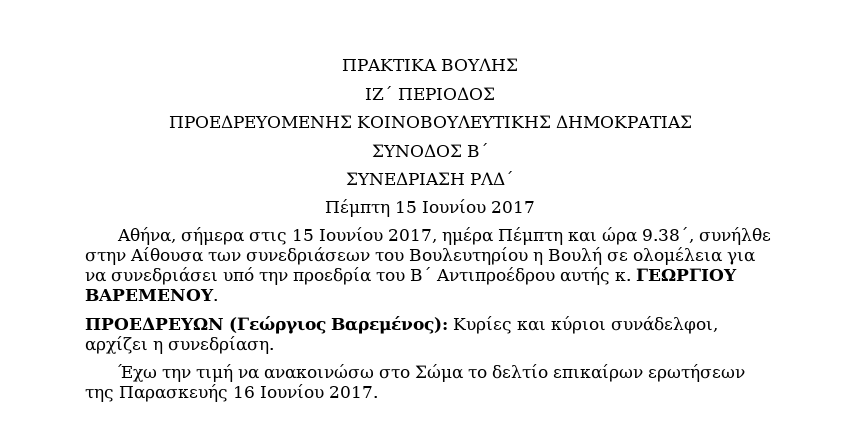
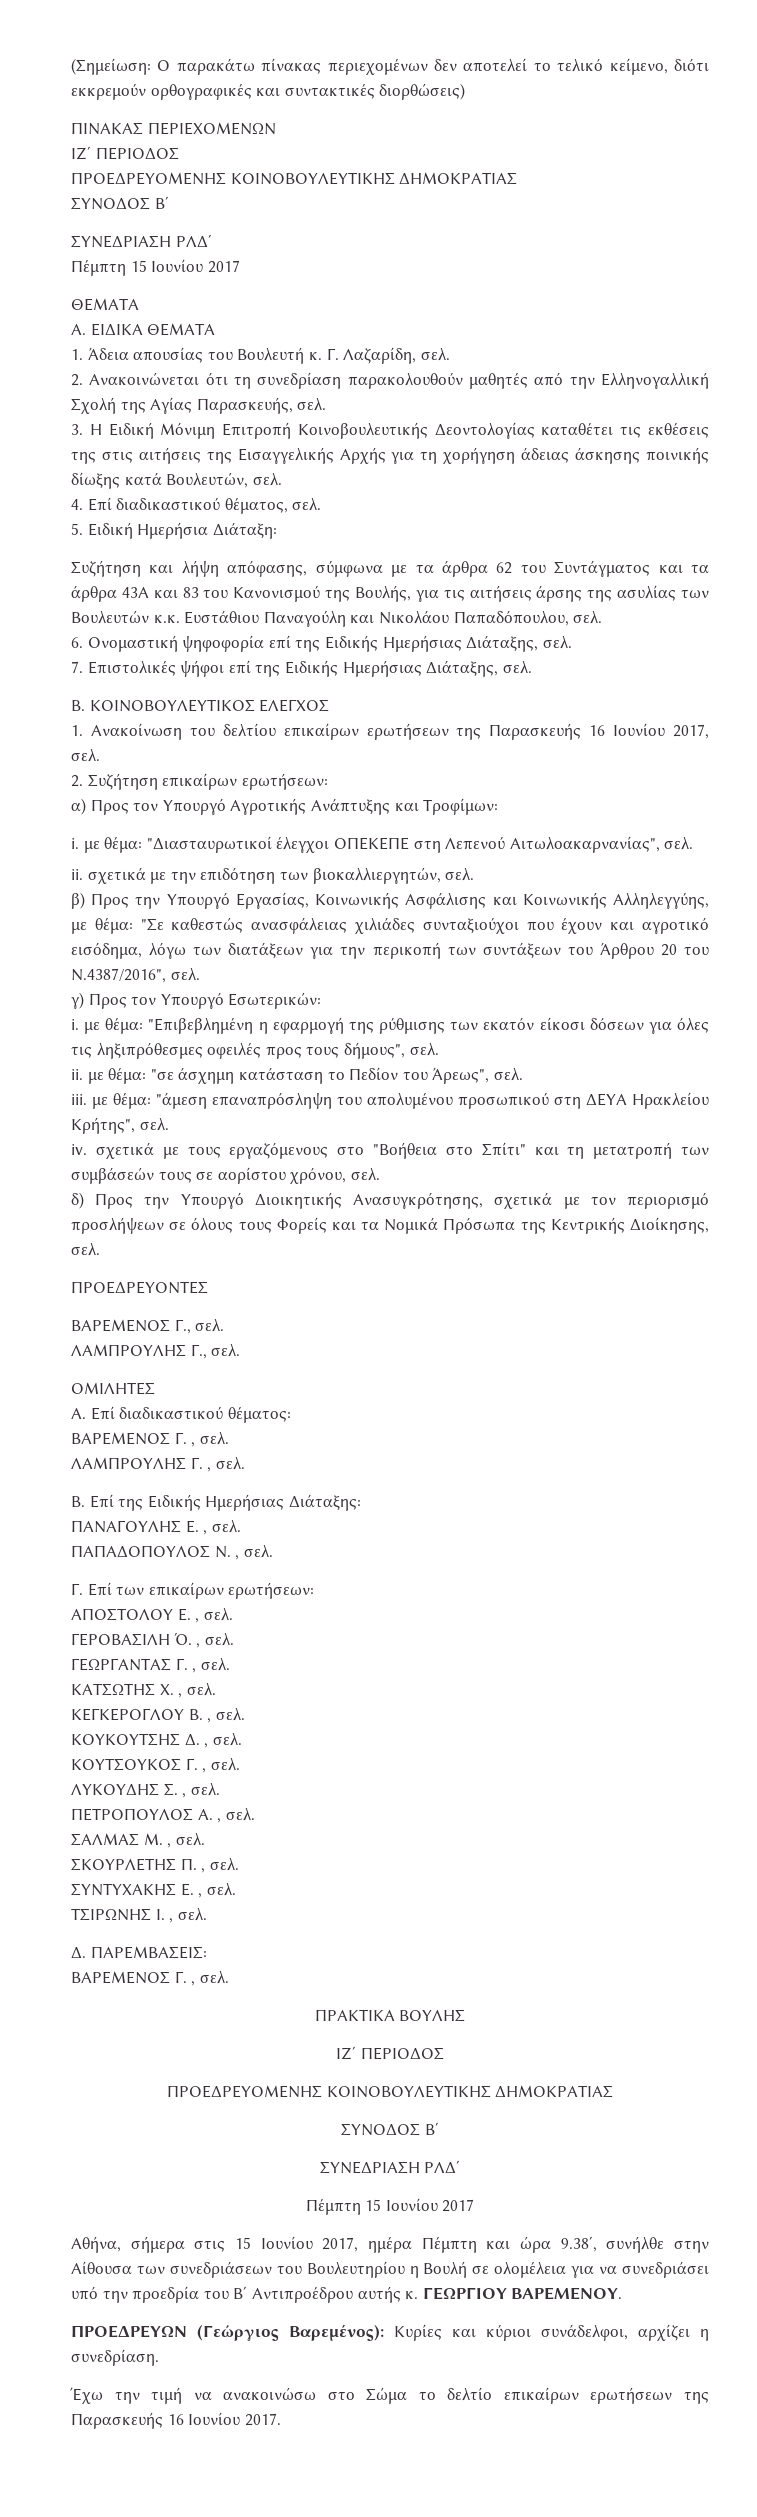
(342, 65) none -> [71,58,709,75] [71,83,466,100] [71,122,276,135] [71,146,179,160] [71,172,518,185] [71,196,169,210] [71,234,212,248] [71,259,240,276] [71,298,139,311] [71,323,216,336] [71,347,450,364] [71,372,709,389] [71,397,327,414] [71,422,709,439] [71,447,710,464] [71,472,282,489] [71,497,322,514] [71,522,277,539] [71,560,709,577] [71,585,709,602] [71,610,603,627] [71,635,572,652] [71,660,532,677] [71,699,330,712] [71,723,709,740] [71,748,100,762] [71,773,328,790] [71,798,499,815] [71,836,694,853] [71,867,475,884] [71,892,709,909] [71,917,709,934] [71,942,710,959] [71,967,200,983] [71,992,322,1009] [71,1017,709,1034] [71,1042,439,1059] [71,1067,523,1084] [71,1092,709,1109] [71,1117,169,1134] [71,1142,709,1159] [71,1167,380,1184] [71,1192,709,1209] [71,1217,709,1234] [71,1242,100,1256] [71,1281,208,1294] [71,1318,225,1334] [71,1343,241,1359] [71,1382,155,1395] [71,1406,291,1423] [71,1431,229,1447] [71,1456,245,1472] [71,1494,361,1511] [71,1519,241,1535] [71,1544,273,1560] [71,1582,315,1599] [71,1607,233,1623] [71,1632,234,1648] [71,1657,230,1673] [71,1682,216,1698] [71,1707,245,1723] [71,1732,242,1748] [71,1757,240,1773] [71,1782,220,1798] [71,1807,255,1823] [71,1832,205,1848] [71,1857,239,1873] [71,1882,236,1898] [71,1907,207,1923] [71,1946,207,1959] [71,1970,229,1986] (Σημείωση: Ο παρακάτω πίνακας περιεχομένων δεν αποτελεί το τελικό κείμενο, διότι εκκρεμούν ορθογραφικές και συντακτικές διορθώσεις) // ΠΙΝΑΚΑΣ ΠΕΡΙΕΧΟΜΕΝΩΝ // ΙΖ΄ ΠΕΡΙΟΔΟΣ // ΠΡΟΕΔΡΕΥΟΜΕΝΗΣ ΚΟΙΝΟΒΟΥΛΕΥΤΙΚΗΣ ΔΗΜΟΚΡΑΤΙΑΣ // ΣΥΝΟΔΟΣ Β΄ // ΣΥΝΕΔΡΙΑΣΗ ΡΛΔ΄ // Πέμπτη 15 Ιουνίου 2017 // ΘΕΜΑΤΑ // Α. ΕΙΔΙΚΑ ΘΕΜΑΤΑ // 1. Άδεια απουσίας του Βουλευτή κ. Γ. Λαζαρίδη, σελ. // 2. Ανακοινώνεται ότι τη συνεδρίαση παρακολουθούν μαθητές από την Ελληνογαλλική Σχολή της Αγίας Παρασκευής, σελ. // 3. Η Ειδική Μόνιμη Επιτροπή Κοινοβουλευτικής Δεοντολογίας καταθέτει τις εκθέσεις της στις αιτήσεις της Εισαγγελικής Αρχής για τη χορήγηση άδειας άσκησης ποινικής δίωξης κατά Βουλευτών, σελ. // 4. Επί διαδικαστικού θέματος, σελ. // 5. Ειδική Ημερήσια Διάταξη: // Συζήτηση και λήψη απόφασης, σύμφωνα με τα άρθρα 62 του Συντάγματος και τα άρθρα 43Α και 83 του Κανονισμού της Βουλής, για τις αιτήσεις άρσης της ασυλίας των Βουλευτών κ.κ. Ευστάθιου Παναγούλη και Νικολάου Παπαδόπουλου, σελ. // 6. Ονομαστική ψηφοφορία επί της Ειδικής Ημερήσιας Διάταξης, σελ. // 7. Επιστολικές ψήφοι επί της Ειδικής Ημερήσιας Διάταξης, σελ. // Β. ΚΟΙΝΟΒΟΥΛΕΥΤΙΚΟΣ ΕΛΕΓΧΟΣ // 1. Ανακοίνωση του δελτίου επικαίρων ερωτήσεων της Παρασκευής 16 Ιουνίου 2017, σελ. // 2. Συζήτηση επικαίρων ερωτήσεων: // α) Προς τον Υπουργό Αγροτικής Ανάπτυξης και Τροφίμων: // i. με θέμα: "Διασταυρωτικοί έλεγχοι ΟΠΕΚΕΠΕ στη Λεπενού Αιτωλοακαρνανίας", σελ. // ii. σχετικά με την επιδότηση των βιοκαλλιεργητών, σελ. // β) Προς την Υπουργό Εργασίας, Κοινωνικής Ασφάλισης και Κοινωνικής Αλληλεγγύης, με θέμα: "Σε καθεστώς ανασφάλειας χιλιάδες συνταξιούχοι που έχουν και αγροτικό εισόδημα, λόγω των διατάξεων για την περικοπή των συντάξεων του Άρθρου 20 του Ν.4387/2016", σελ. // γ) Προς τον Υπουργό Εσωτερικών: // i. με θέμα: "Επιβεβλημένη η εφαρμογή της ρύθμισης των εκατόν είκοσι δόσεων για όλες τις ληξιπρόθεσμες οφειλές προς τους δήμους", σελ. // ii. με θέμα: "σε άσχημη κατάσταση το Πεδίον του Άρεως", σελ. // iii. με θέμα: "άμεση επαναπρόσληψη του απολυμένου προσωπικού στη ΔΕΥΑ Ηρακλείου Κρήτης", σελ. // iv. σχετικά με τους εργαζόμενους στο "Βοήθεια στο Σπίτι" και τη μετατροπή των συμβάσεών τους σε αορίστου χρόνου, σελ. // δ) Προς την Υπουργό Διοικητικής Ανασυγκρότησης, σχετικά με τον περιορισμό προσλήψεων σε όλους τους Φορείς και τα Νομικά Πρόσωπα της Κεντρικής Διοίκησης, σελ. // ΠΡΟΕΔΡΕΥΟΝΤΕΣ // ΒΑΡΕΜΕΝΟΣ Γ., σελ. // ΛΑΜΠΡΟΥΛΗΣ Γ., σελ. // ΟΜΙΛΗΤΕΣ // Α. Επί διαδικαστικού θέματος: // ΒΑΡΕΜΕΝΟΣ Γ. , σελ. // ΛΑΜΠΡΟΥΛΗΣ Γ. , σελ. // Β. Επί της Ειδικής Ημερήσιας Διάταξης: // ΠΑΝΑΓΟΥΛΗΣ Ε. , σελ. // ΠΑΠΑΔΟΠΟΥΛΟΣ Ν. , σελ. // Γ. Επί των επικαίρων ερωτήσεων: // ΑΠΟΣΤΟΛΟΥ Ε. , σελ. // ΓΕΡΟΒΑΣΙΛΗ Ό. , σελ. // ΓΕΩΡΓΑΝΤΑΣ Γ. , σελ. // ΚΑΤΣΩΤΗΣ Χ. , σελ. // ΚΕΓΚΕΡΟΓΛΟΥ Β. , σελ. // ΚΟΥΚΟΥΤΣΗΣ Δ. , σελ. // ΚΟΥΤΣΟΥΚΟΣ Γ. , σελ. // ΛΥΚΟΥΔΗΣ Σ. , σελ. // ΠΕΤΡΟΠΟΥΛΟΣ Α. , σελ. // ΣΑΛΜΑΣ Μ. , σελ. // ΣΚΟΥΡΛΕΤΗΣ Π. , σελ. // ΣΥΝΤΥΧΑΚΗΣ Ε. , σελ. // ΤΣΙΡΩΝΗΣ Ι. , σελ. // Δ. ΠΑΡΕΜΒΑΣΕΙΣ: // ΒΑΡΕΜΕΝΟΣ Γ. , σελ. //

